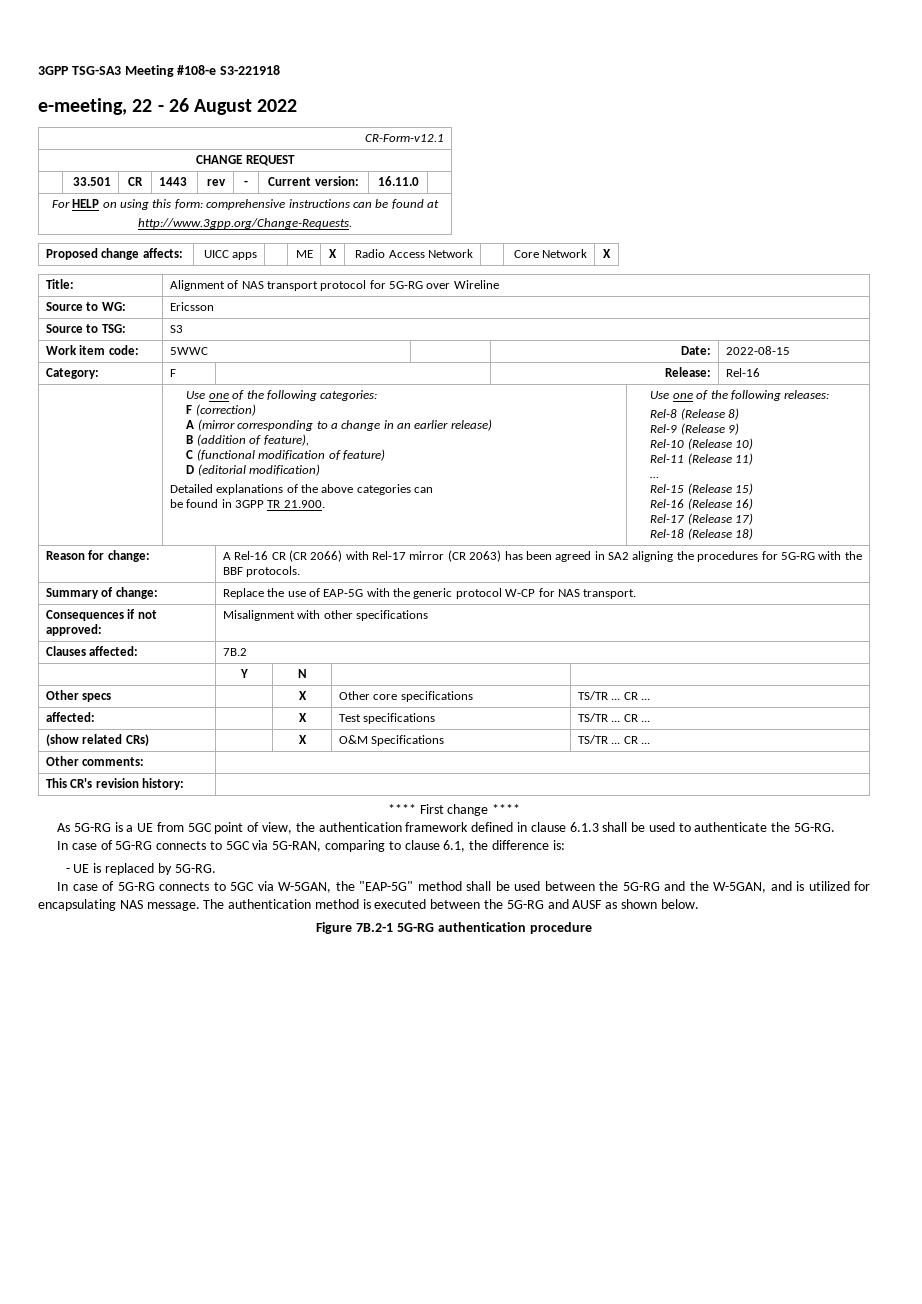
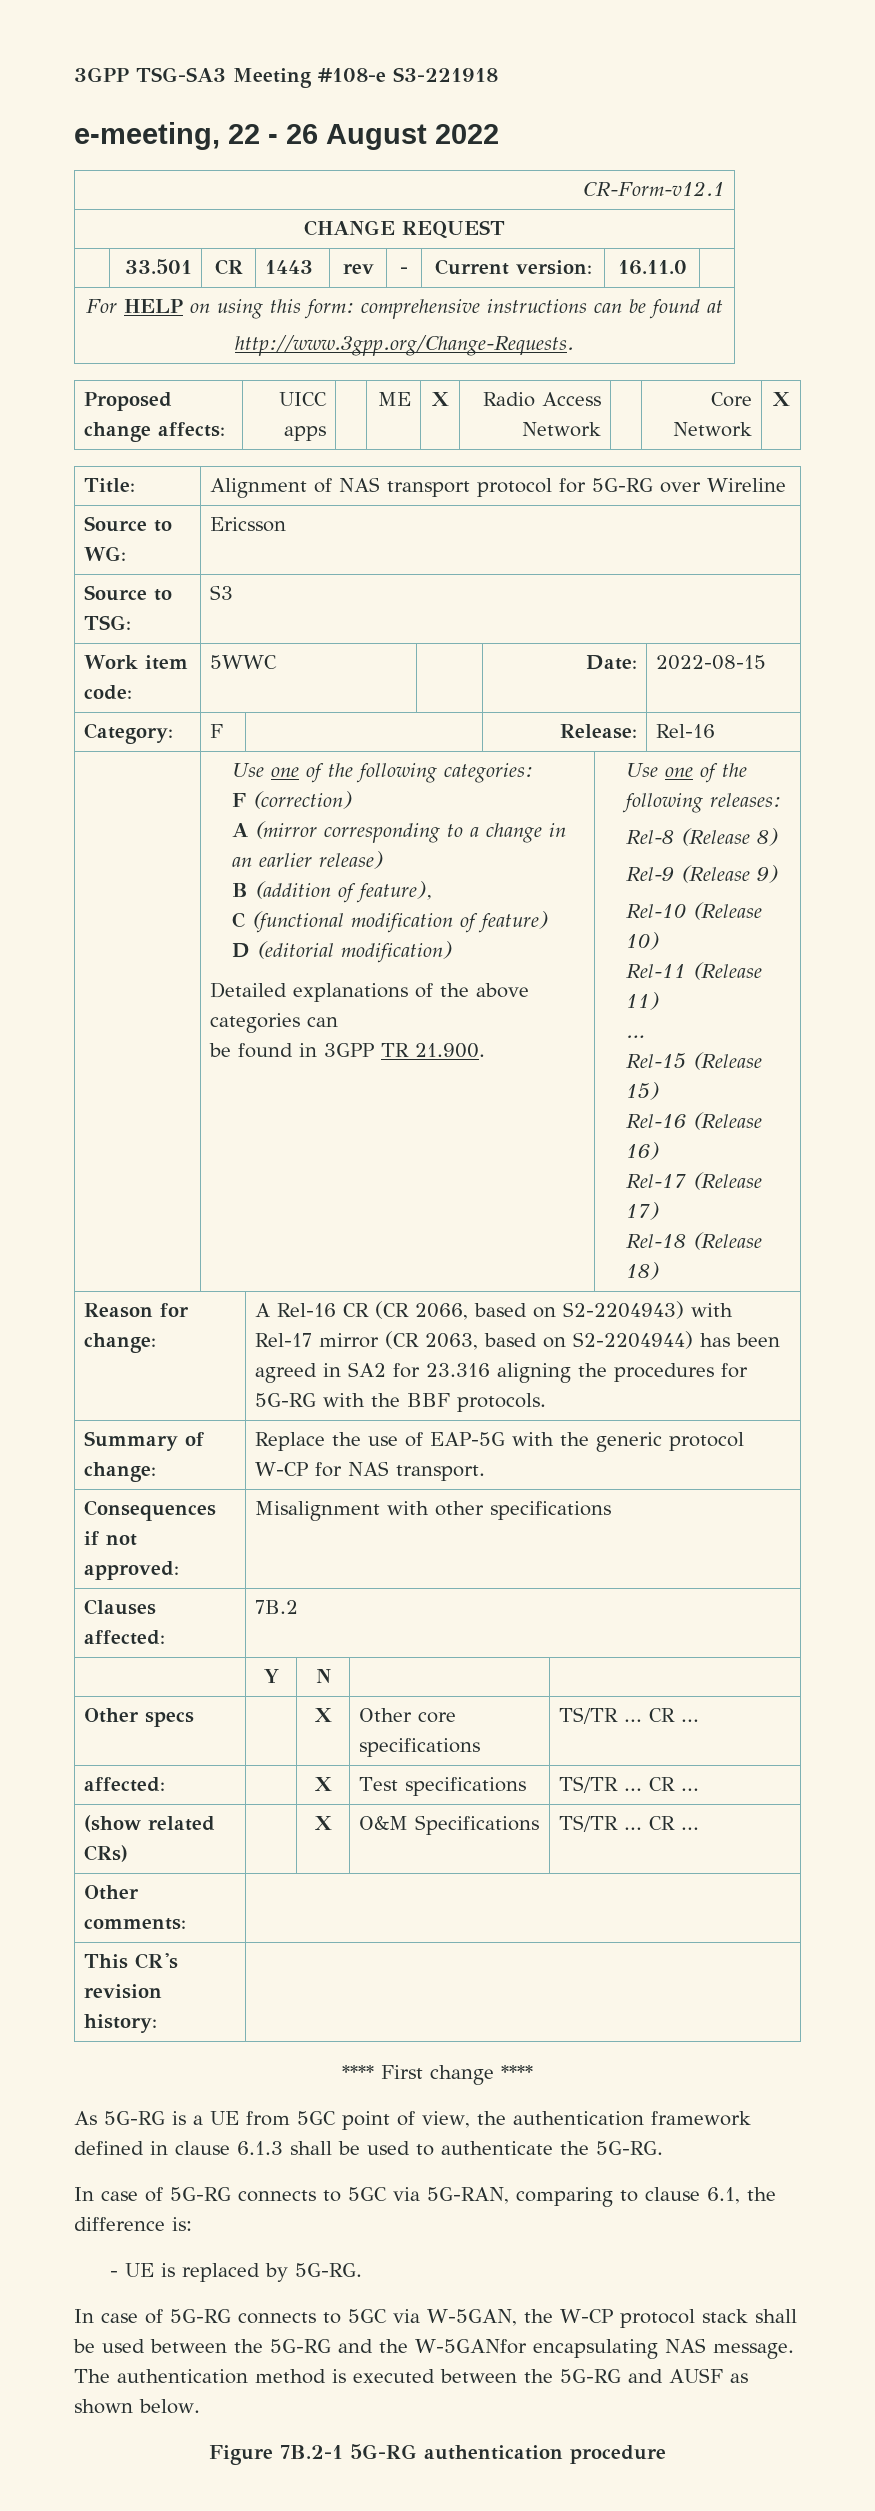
[310,550,502,562] 2066) with Rel-17 mirror (CR 2063) -> [415,1301,734,1320] [255,1331,694,1350] 2066, based on S2-2204943) with Rel-17 mirror (CR 2063, based on S2-2204944)
(630, 556) none -> [393,1363,491,1378] for 23.316
[359,881,462,891] "EAP-5G" method -> [560,2309,748,2328] W-CP protocol stack
[713,881,871,893] W-5GAN, and is utilized for -> [415,2339,527,2354] W-5GANfor

